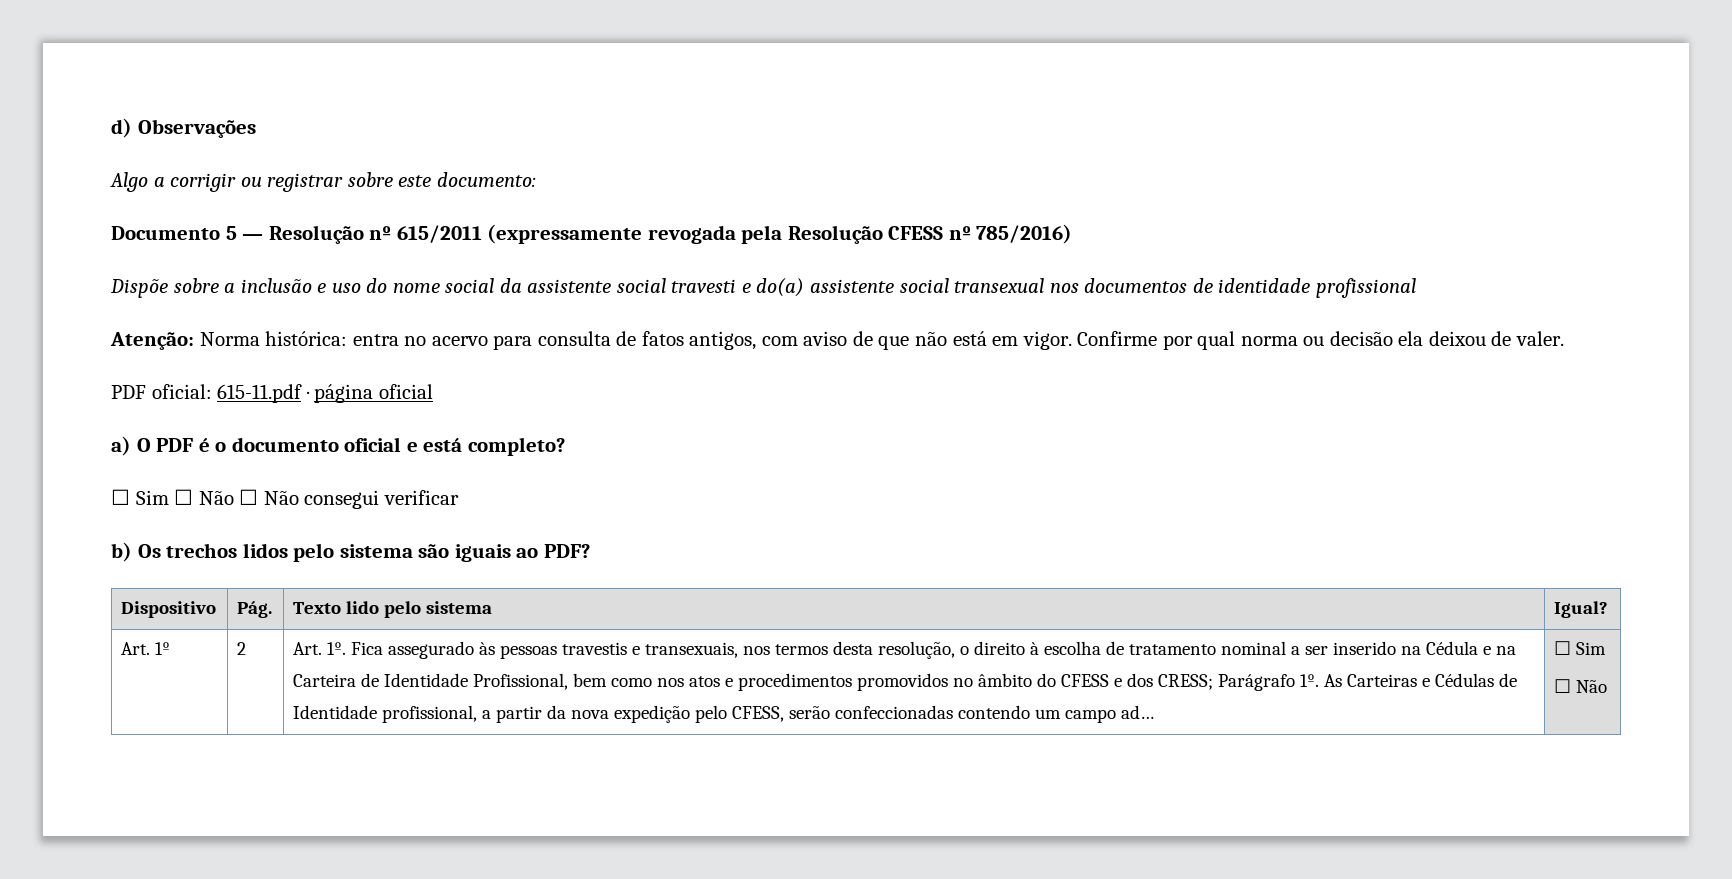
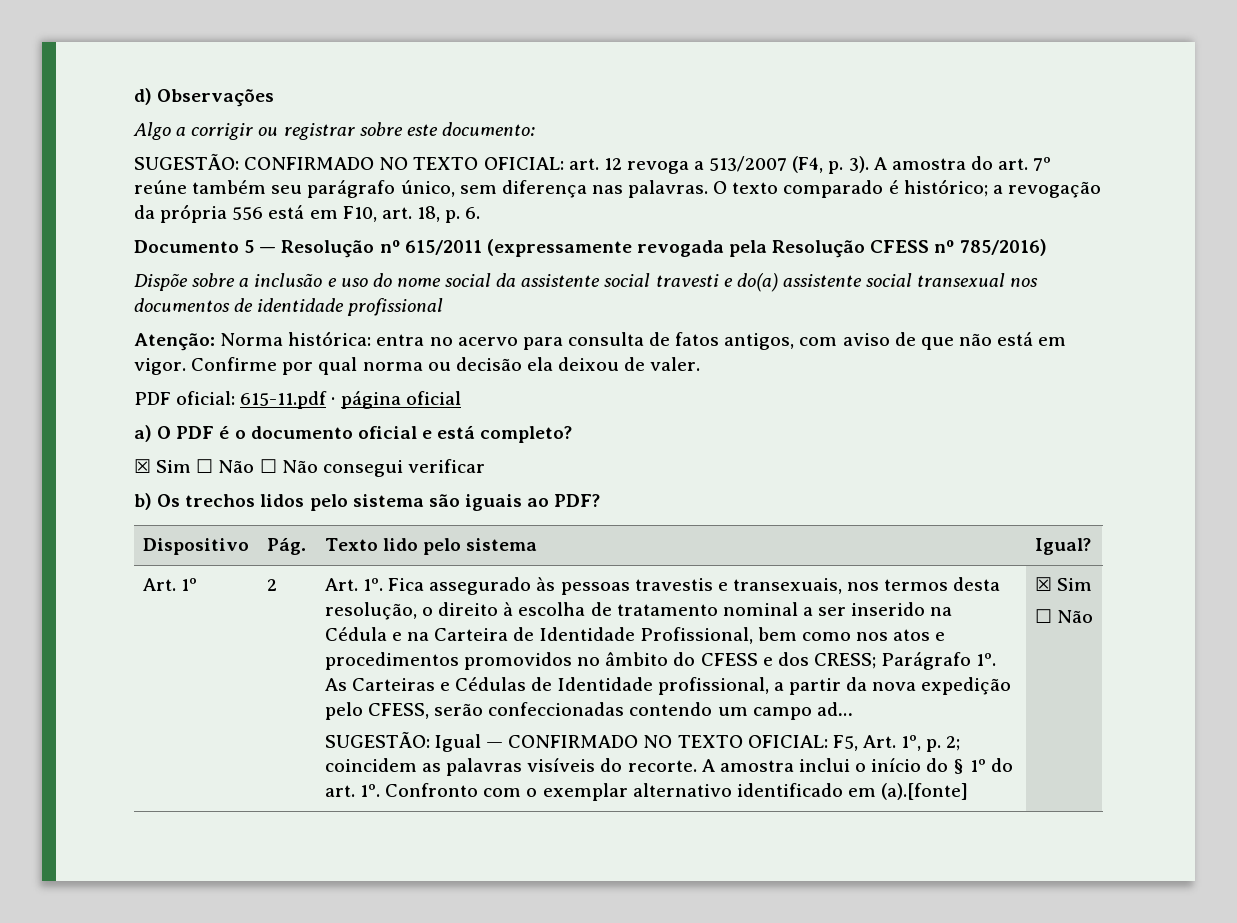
(536, 179) none -> [134,153,1052,174] [134,179,1101,198] [134,204,481,223] // SUGESTÃO: CONFIRMADO NO TEXTO OFICIAL: art. 12 revoga a 513/2007 (F4, p. 3). A amostra do art. 7º reúne também seu parágrafo único, sem diferença nas palavras. O texto comparado é histórico; a revogação da própria 556 está em F10, art. 18, p. 6.
[111,489,130,505] ☐ -> [134,459,151,473] ☒
[1554,641,1572,655] | ☐ -> [324,731,961,752] [324,758,1013,776] [324,783,969,801] [1034,577,1052,591] // SUGESTÃO: Igual — CONFIRMADO NO TEXTO OFICIAL: F5, Art. 1º, p. 2; coincidem as palavras visíveis do recorte. A amostra inclui o início do § 1º do art. 1º. Confronto com o exemplar alternativo identificado em (a).[fonte] | ☒

